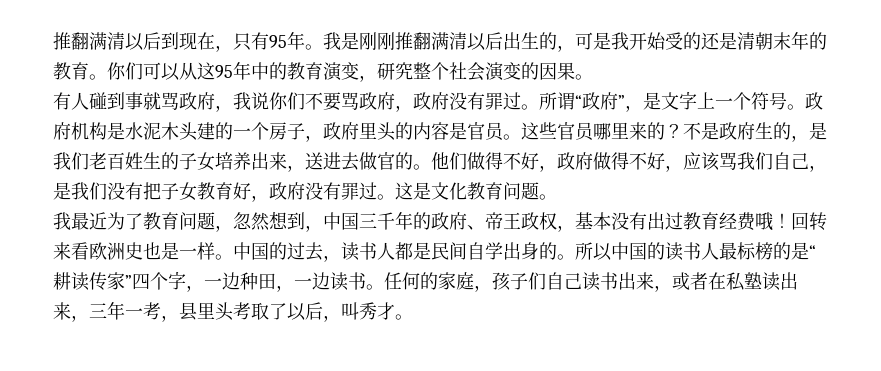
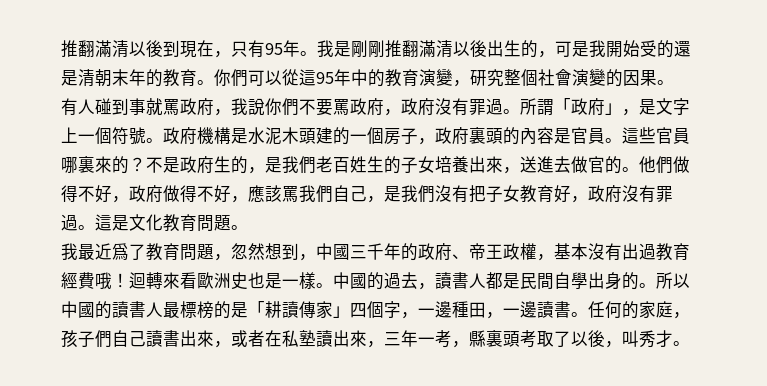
[53,32,197,51] 推翻满清以后到现 -> [61,40,197,58] 推翻滿清以後到現
[359,32,503,51] 刚刚推翻满清以后 -> [351,40,487,58] 剛剛推翻滿清以後
[629,32,720,50] 开始受的还 -> [606,40,691,58] 開始受的還
[125,62,215,81] 们可以从这 -> [231,69,316,87] 們可以從這
[341,62,359,80] 变 -> [436,68,453,86] 變
[431,62,521,81] 个社会演变 -> [521,68,606,86] 個社會演變
[161,92,179,110] 骂 -> [163,99,180,115] 罵
[251,91,823,112] [53,122,647,142] 说你们不要骂政府，政府没有罪过。所谓“政府”，是文字上一个符号。政府机构是水泥木头建的一个房子，政府里头的内容是官员。这些官员哪里来 -> [248,98,690,116] [61,127,690,145] [61,156,112,174] 說你們不要罵政府，政府沒有罪過。所謂「政府」，是文字上一個符號。政府機構是水泥木頭建的一個房子，政府裏頭的內容是官員。這些官員哪裏來
[71,152,89,170] 们 -> [299,156,316,174] 們
[233,152,341,172] 养出来，送进 -> [452,156,554,174] 養出來，送進
[449,152,467,170] 们 -> [656,156,673,174] 們
[683,152,773,171] 应该骂我们 -> [248,185,333,203] 應該罵我們
[89,182,125,200] 们没 -> [418,185,452,203] 們沒
[305,182,413,200] 没有罪过。这 -> [622,185,673,203] [61,214,112,231] 沒有罪過。這
[503,182,539,200] 问题 -> [197,215,231,232] 問題
[107,212,215,230] 为了教育问题 -> [112,243,214,261] 爲了教育問題
[341,212,359,230] 国 -> [333,244,350,260] 國
[539,212,827,232] [53,242,377,262] 权，基本没有出过教育经费哦！回转来看欧洲史也是一样。中国的过去，读书 -> [520,243,690,261] [61,272,469,290] 權，基本沒有出過教育經費哦！迴轉來看歐洲史也是一樣。中國的過去，讀書
[449,242,503,260] 间自学 -> [537,272,588,290] 間自學
[629,242,816,261] [53,271,366,292] 国的读书人最标榜的是“耕读传家”四个字，一边种田，一边读书 -> [78,301,571,319] 國的讀書人最標榜的是「耕讀傳家」四個字，一邊種田，一邊讀書
[528,272,654,291] 们自己读书出来 -> [95,330,214,348] 們自己讀書出來
[762,272,798,291] [53,302,71,320] 读出来 -> [316,330,367,347] 讀出來
[179,302,234,321] 县里头 -> [469,330,520,347] 縣裏頭
[305,302,323,320] 后 -> [588,330,605,347] 後

